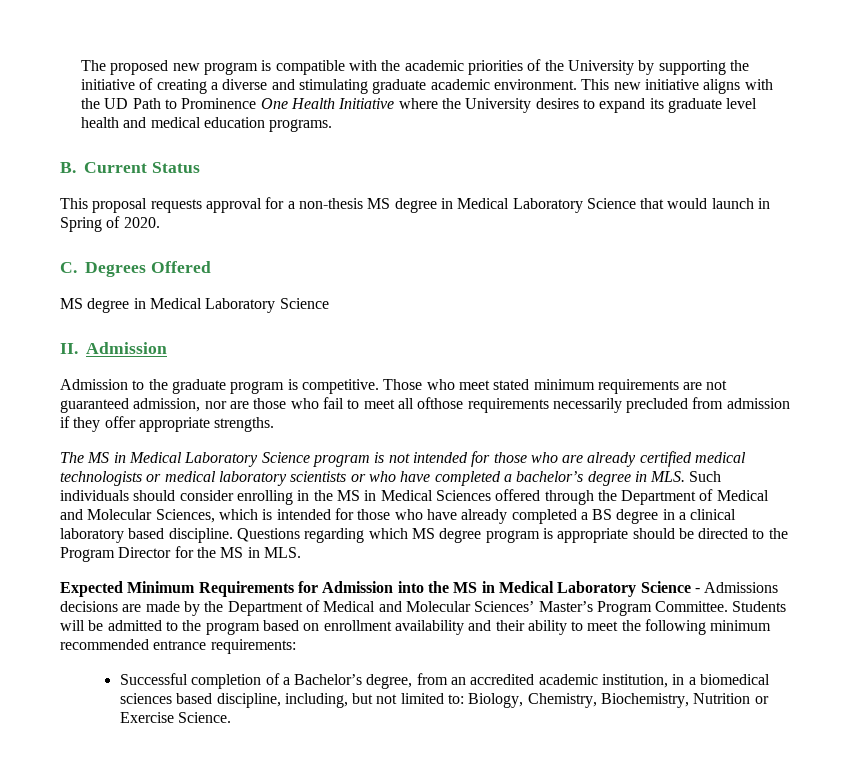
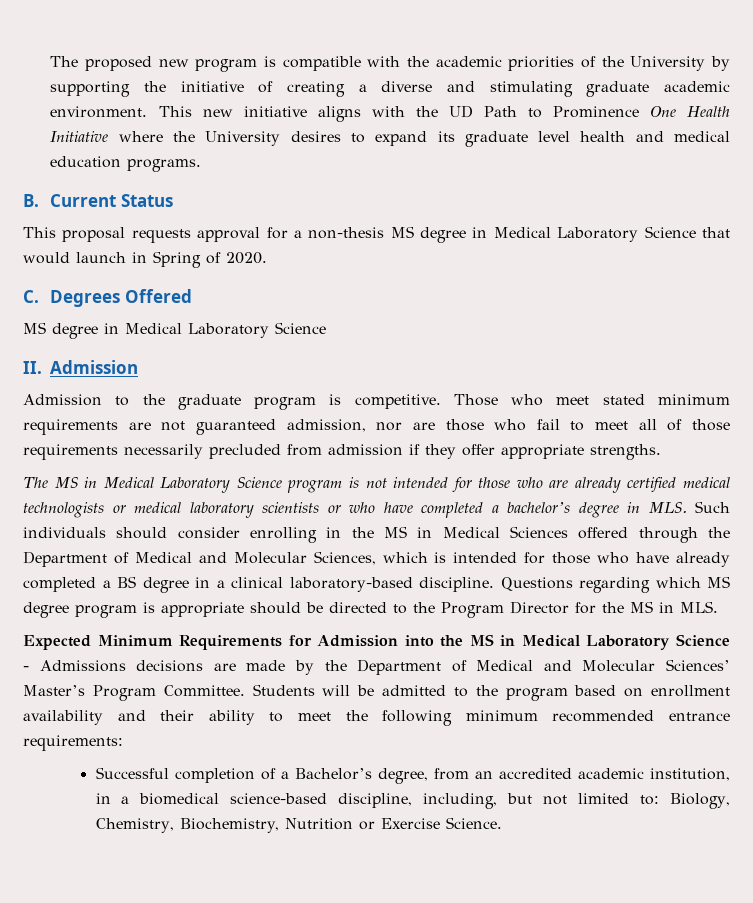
[417,397,464,409] ofthose -> [667,419,730,431] of those
[60,528,165,543] laboratory based -> [289,577,413,592] laboratory-based
[119,693,213,704] sciences based -> [230,793,328,804] science-based

